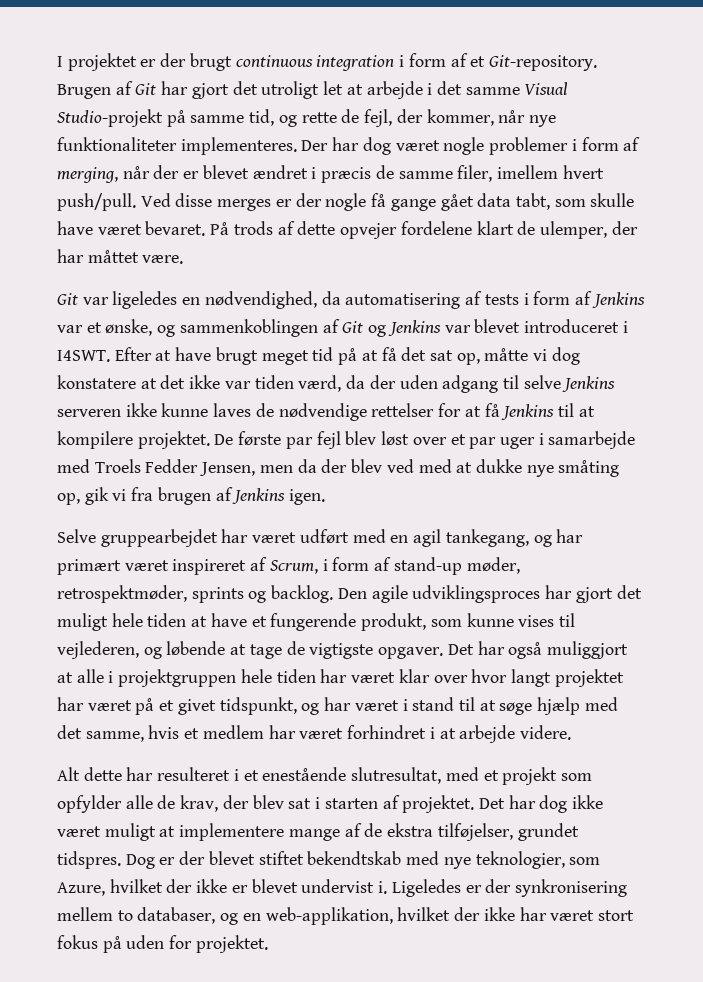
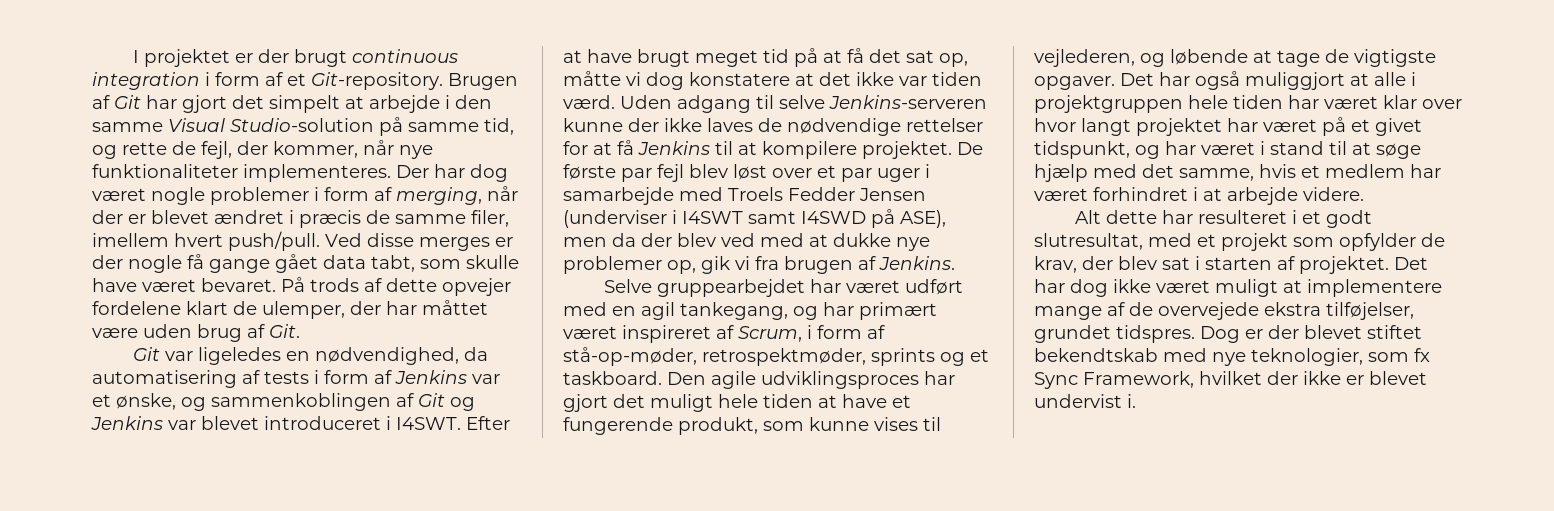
[261,81,344,99] utroligt let -> [269,95,340,113] simpelt
[436,81,462,95] det -> [455,95,492,109] den
[57,109,163,127] Studio-projekt -> [230,118,374,132] Studio-solution
[142,255,184,264] være. -> [92,324,300,342] være uden brug af Git.
[298,375,616,393] [57,403,209,417] værd, da der uden adgang til selve Jenkins serveren ikke kunne -> [563,95,987,113] [563,118,702,132] værd. Uden adgang til selve Jenkins-serveren kunne der ikke
[200,462,256,476] Jensen, -> [859,188,926,201] [563,209,946,228] Jensen (underviser i I4SWT samt I4SWD på ASE),
[558,460,620,477] småting -> [563,256,662,274] problemer
[232,488,326,505] Jenkins igen. -> [879,256,955,270] Jenkins.
[393,557,520,575] stand-up møder, -> [563,347,697,366] stå-op-møder,
[271,585,334,603] backlog. -> [970,349,989,362] [563,371,662,385] et taskboard.
[262,767,347,781] enestående -> [1326,210,1373,228] godt
[125,795,153,809] alle -> (1416, 242) none
(383, 830) none -> [1158,302,1259,320] overvejede
[57,882,105,896] Azure, -> [1414,348,1430,362] [1034,371,1194,389] fx Sync Framework,
[391,879,627,897] [57,907,634,925] [57,935,268,953] Ligeledes er der synkronisering mellem to databaser, og en web-applikation, hvilket der ikke har været stort fokus på uden for projektet. -> (1136, 401) none

